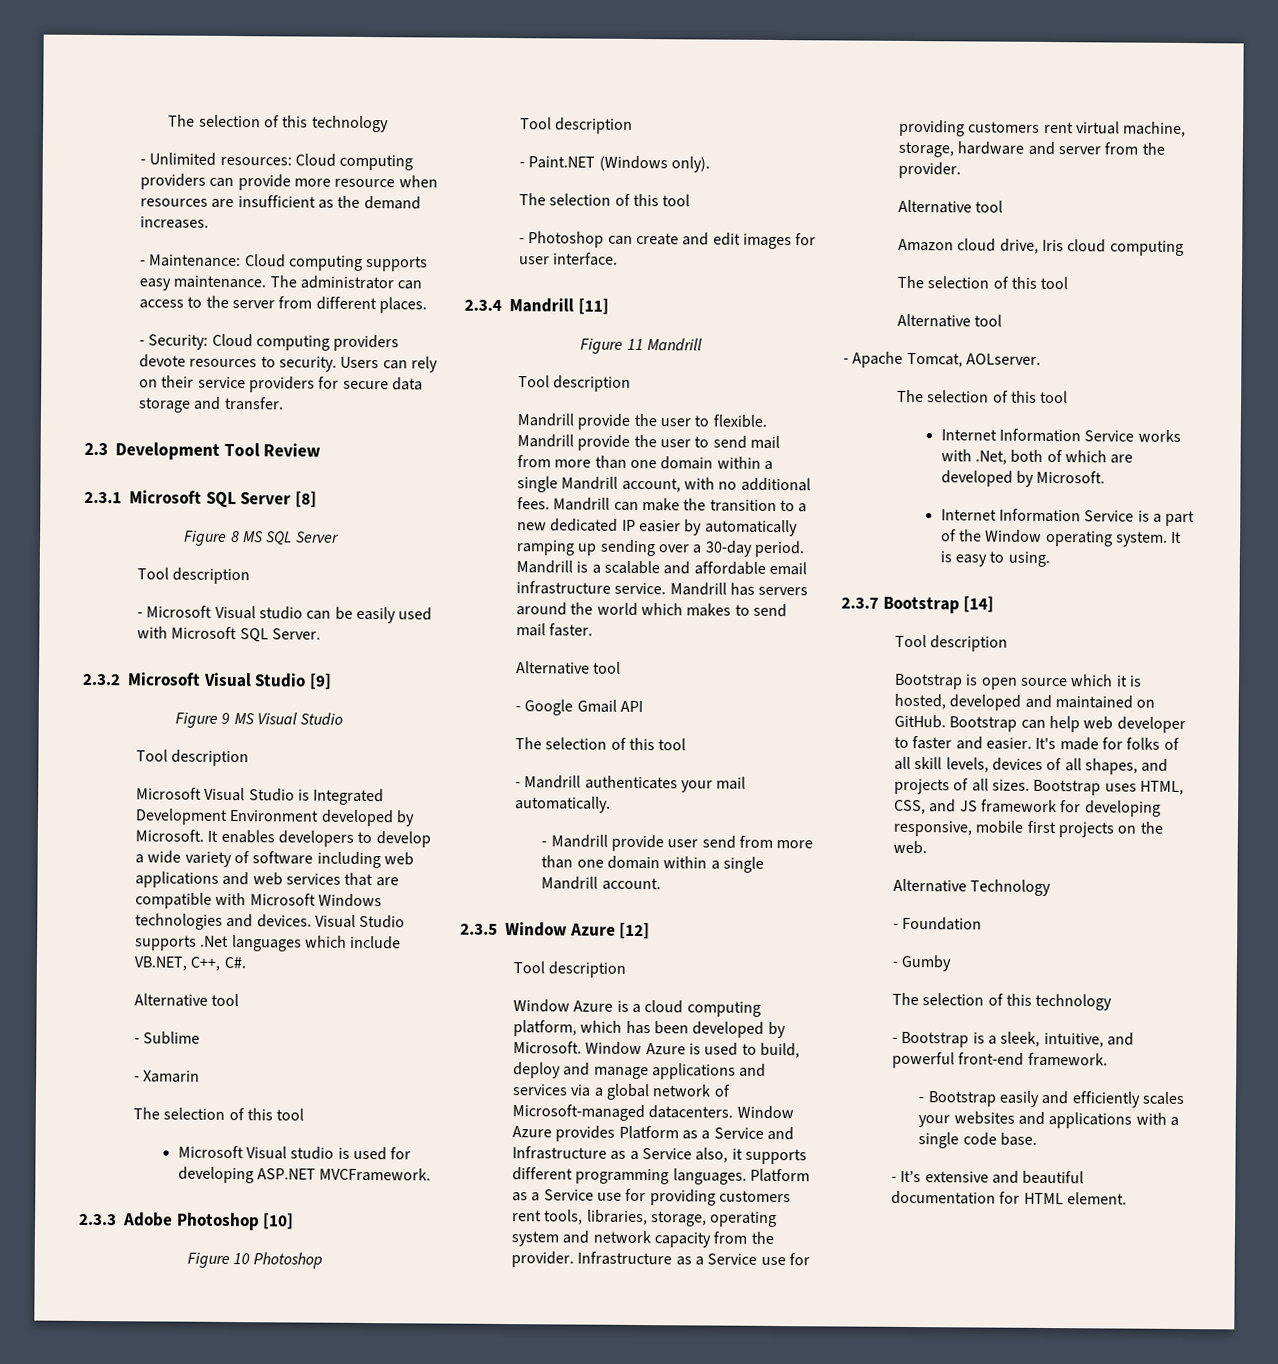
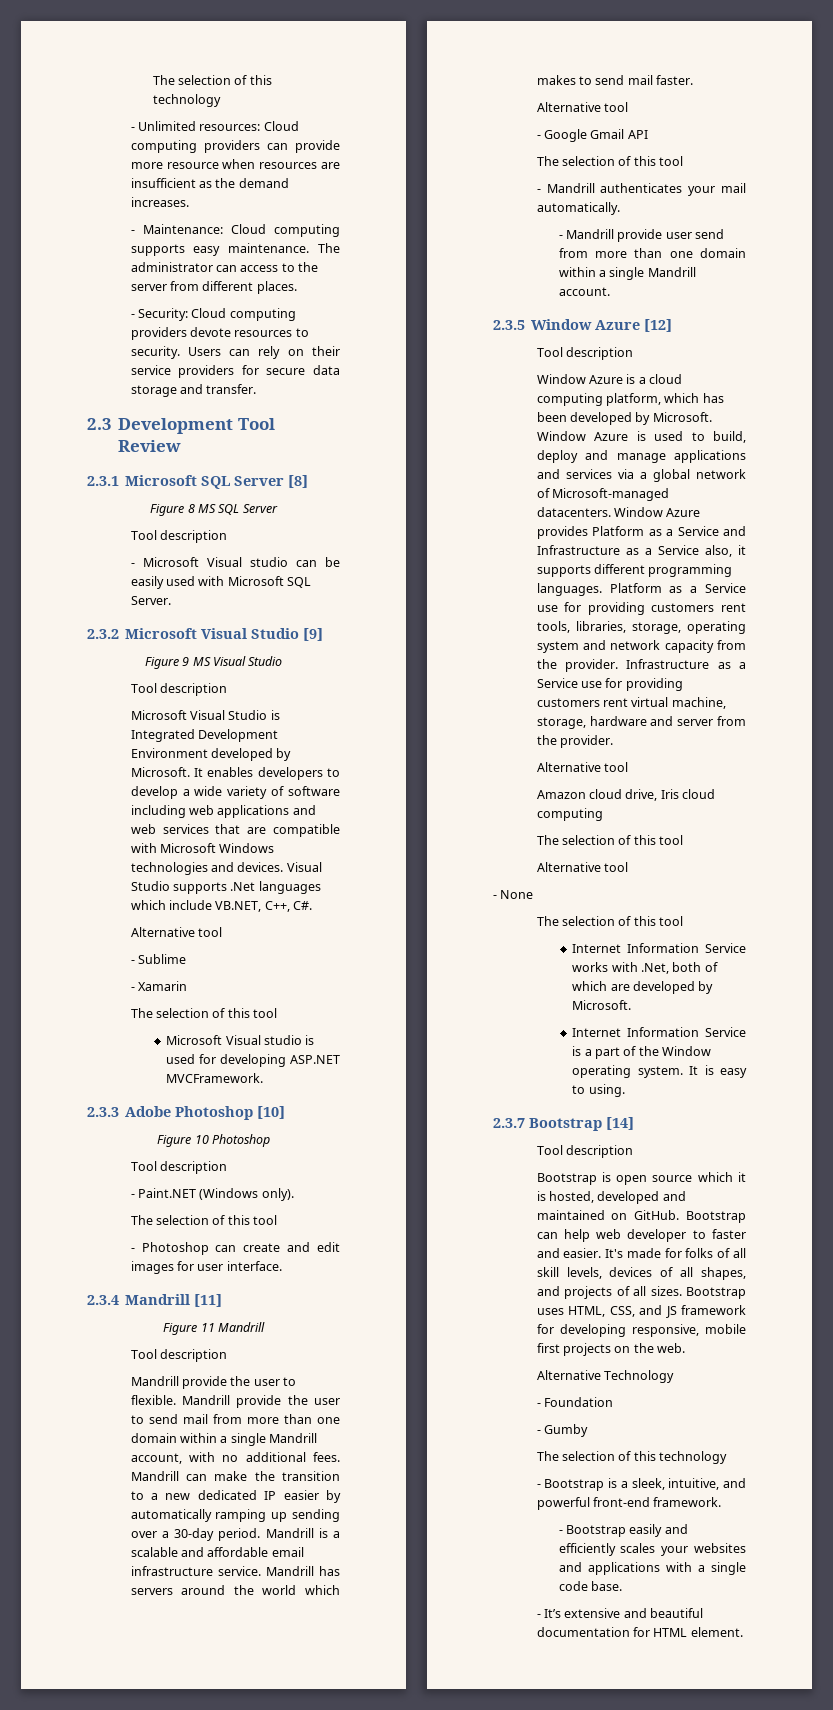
[843,351,1041,368] - Apache Tomcat, AOLserver. -> [493,890,534,899] - None

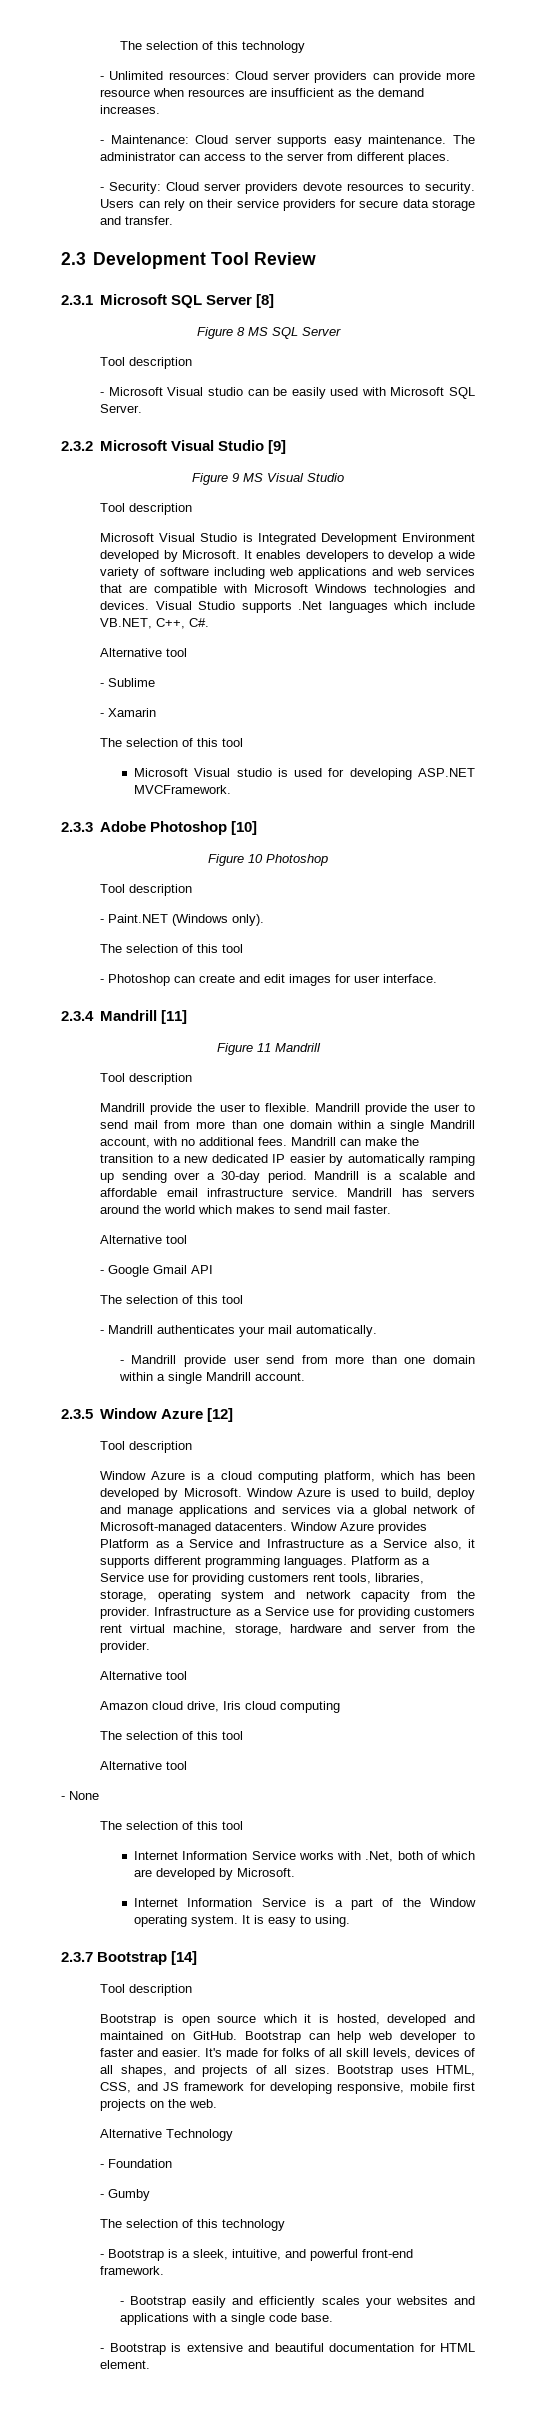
[130,140,197,153] computing -> [273,72,311,80] server
[274,224,340,237] computing -> [234,136,272,144] server
[229,308,296,321] computing -> [204,183,242,191] server
[544,1609,562,1618] It’s -> [109,2343,182,2355] Bootstrap is

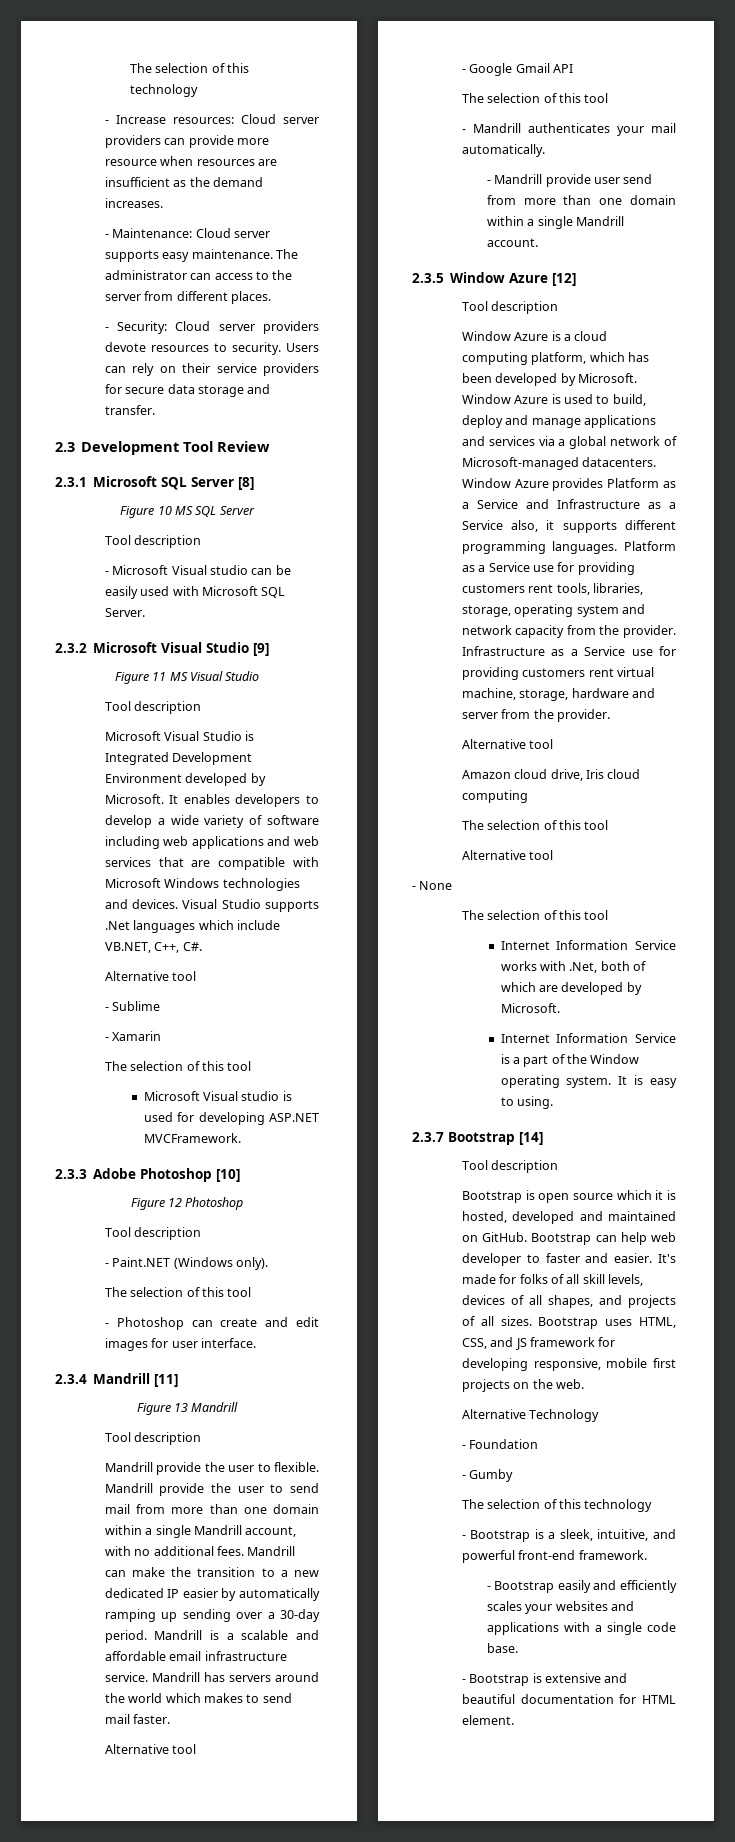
[119,41,305,53] [100,71,164,80] The selection of this technology // - Unlimited -> [129,63,249,73] [129,84,198,97] [104,115,166,124] The selection of this technology // - Increase
[236,327,245,336] 8 -> [157,506,172,515] 10
[232,473,239,482] 9 -> [152,672,167,681] 11
[248,854,263,863] 10 -> [168,1198,182,1207] 12
[256,1043,271,1052] 11 -> [174,1403,188,1412] 13

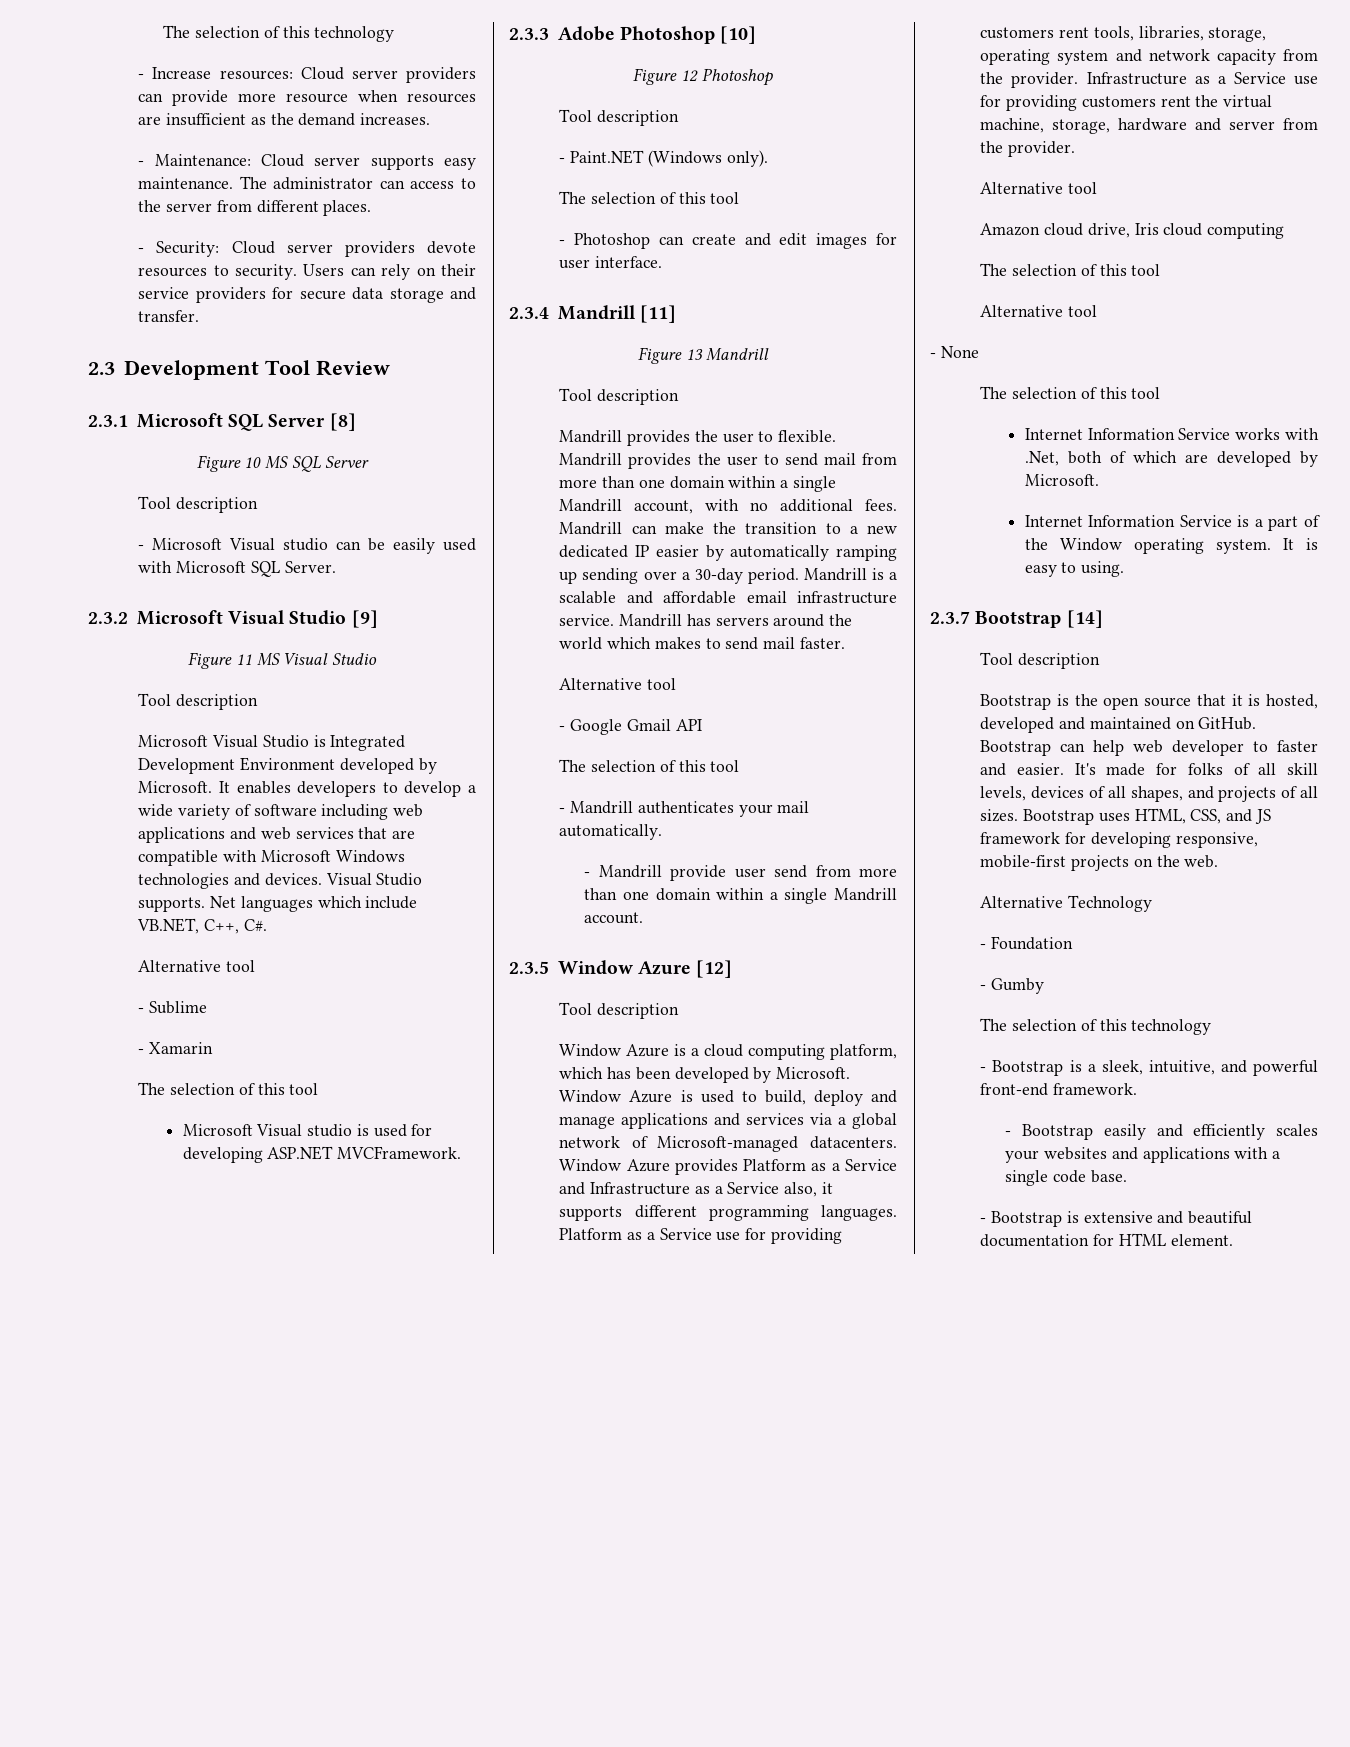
[265,900,319,912] [104,921,130,930] supports .Net -> [138,896,237,912] supports. Net
[156,1462,202,1475] provide -> [627,430,691,446] provides
[159,1483,205,1496] provide -> [628,453,692,469] provides
(614, 672) none -> [1195,95,1219,107] the
(535, 1195) none -> [1074,694,1098,706] the
[616,1190,652,1200] which -> [1196,694,1226,706] that
[606,1358,676,1368] mobile first -> [980,855,1067,868] mobile-first

